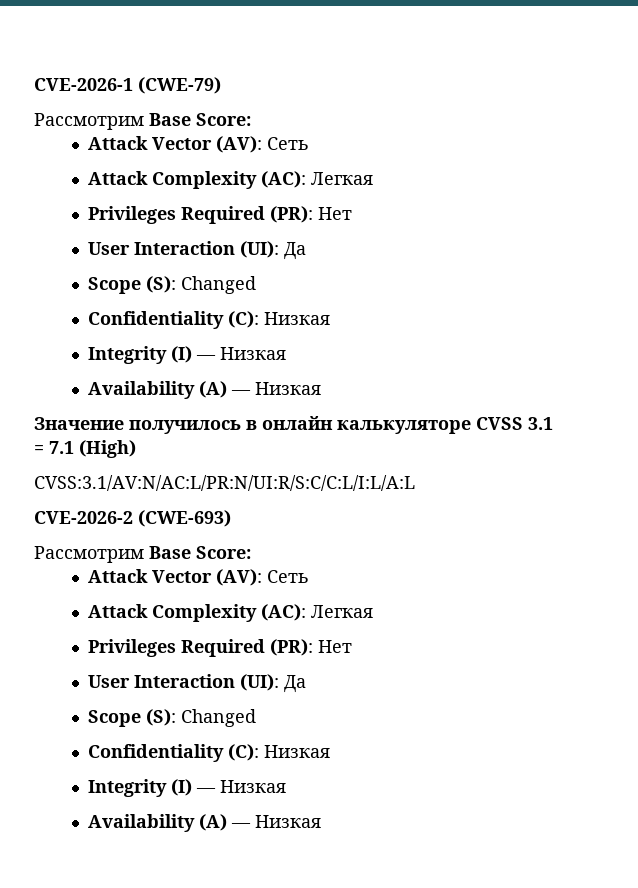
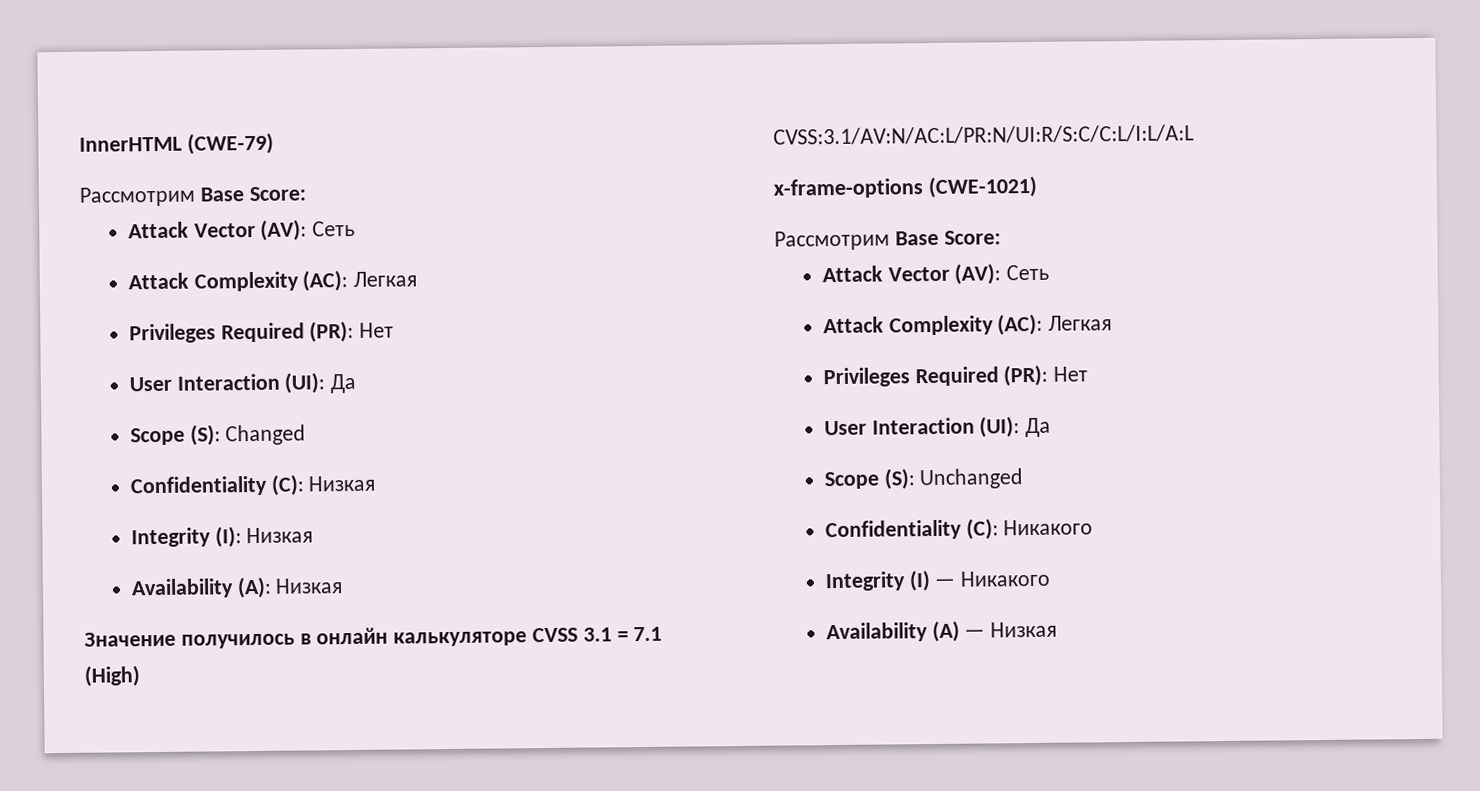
[34,78,133,91] CVE-2026-1 -> [79,136,182,152] InnerHTML
[171,346,287,363] [88,381,252,399] (I) — Низкая // Availability (A) — -> [214,526,314,548] [130,576,272,599] (I): Низкая // Availability (A):
[34,510,231,527] CVE-2026-2 (CWE-693) -> [773,175,1037,199] x-frame-options (CWE-1021)
[181,709,257,727] [88,744,331,762] [88,779,287,797] Changed // Confidentiality (C): Низкая // Integrity (I) — Низкая -> [919,468,1024,490] [824,518,1094,541] [824,570,1051,592] Unchanged // Confidentiality (C): Никакого // Integrity (I) — Никакого

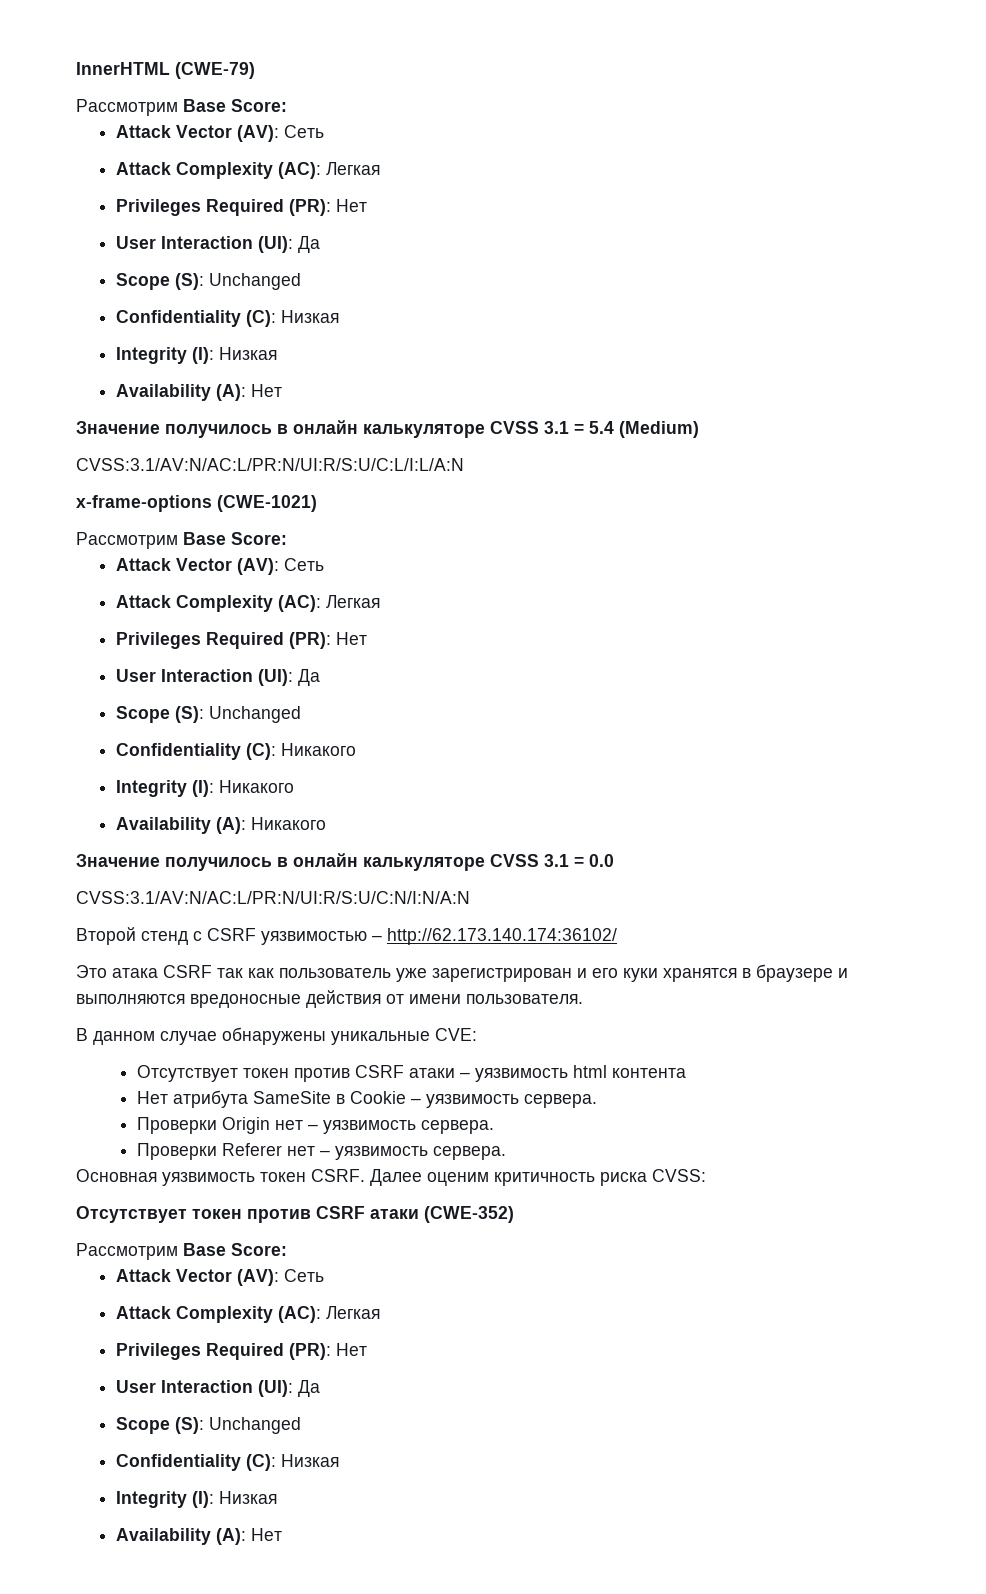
[225,424,307,446] [129,474,376,497] [130,526,314,548] [130,576,344,599] [84,626,663,649] [84,665,140,687] [773,124,1194,146] Changed // Confidentiality (C): Низкая // Integrity (I): Низкая // Availability (A): Низкая // Значение получилось в онлайн калькуляторе CVSS 3.1 = 7.1 (High) // CVSS:3.1/AV:N/AC:L/PR:N/UI:R/S:C/C:L/I:L/A:L -> [209,273,302,290] [116,310,340,327] [116,347,278,364] [116,384,283,401] [76,420,699,438] [76,458,464,471] Unchanged // Confidentiality (C): Низкая // Integrity (I): Низкая // Availability (A): Нет // Значение получилось в онлайн калькуляторе CVSS 3.1 = 5.4 (Medium) // CVSS:3.1/AV:N/AC:L/PR:N/UI:R/S:U/C:L/I:L/A:N
[908,570,956,592] (I) — -> [192,780,215,797] (I):
[931,620,1058,643] (A) — Низкая -> [216,817,327,834] [76,853,614,871] [76,891,470,904] [76,927,617,945] [76,964,848,982] [76,990,583,1008] [76,1027,477,1045] [137,1065,687,1082] [137,1090,598,1108] [137,1117,495,1134] [137,1143,507,1160] [76,1169,706,1186] [76,1206,514,1223] [76,1243,287,1260] [116,1269,325,1286] [116,1306,381,1323] [116,1343,368,1360] [116,1380,321,1397] [116,1417,302,1434] [116,1454,340,1471] [116,1491,278,1508] [116,1528,283,1545] (A): Никакого // Значение получилось в онлайн калькуляторе CVSS 3.1 = 0.0 // CVSS:3.1/AV:N/AC:L/PR:N/UI:R/S:U/C:N/I:N/A:N // Второй стенд с CSRF уязвимостью – http://62.173.140.174:36102/ // Это атака CSRF так как пользователь уже зарегистрирован и его куки хранятся в браузере и выполняются вредоносные действия от имени пользователя. // В данном случае обнаружены уникальные CVE: // Отсутствует токен против CSRF атаки – уязвимость html контента // Нет атрибута SameSite в Cookie – уязвимость сервера. // Проверки Origin нет – уязвимость сервера. // Проверки Referer нет – уязвимость сервера. // Основная уязвимость токен CSRF. Далее оценим критичность риска CVSS: // Отсутствует токен против CSRF атаки (CWE-352) // Рассмотрим Base Score: // Attack Vector (AV): Сеть // Attack Complexity (AC): Легкая // Privileges Required (PR): Нет // User Interaction (UI): Да // Scope (S): Unchanged // Confidentiality (C): Низкая // Integrity (I): Низкая // Availability (A): Нет

